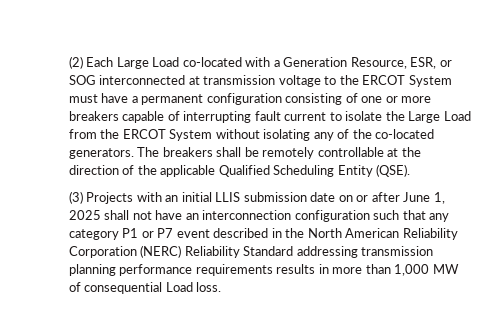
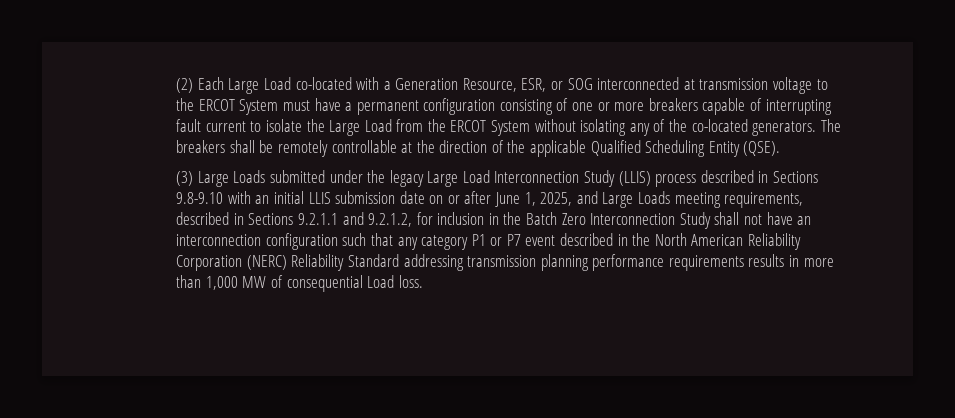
[86,192,134,204] Projects -> [197,170,818,187] [176,192,224,204] Large Loads submitted under the legacy Large Load Interconnection Study (LLIS) process described in Sections 9.8-9.10
[68,210,101,220] 2025 -> [540,191,804,208] [176,212,711,229] 2025, and Large Loads meeting requirements, described in Sections 9.2.1.1 and 9.2.1.2, for inclusion in the Batch Zero Interconnection Study

